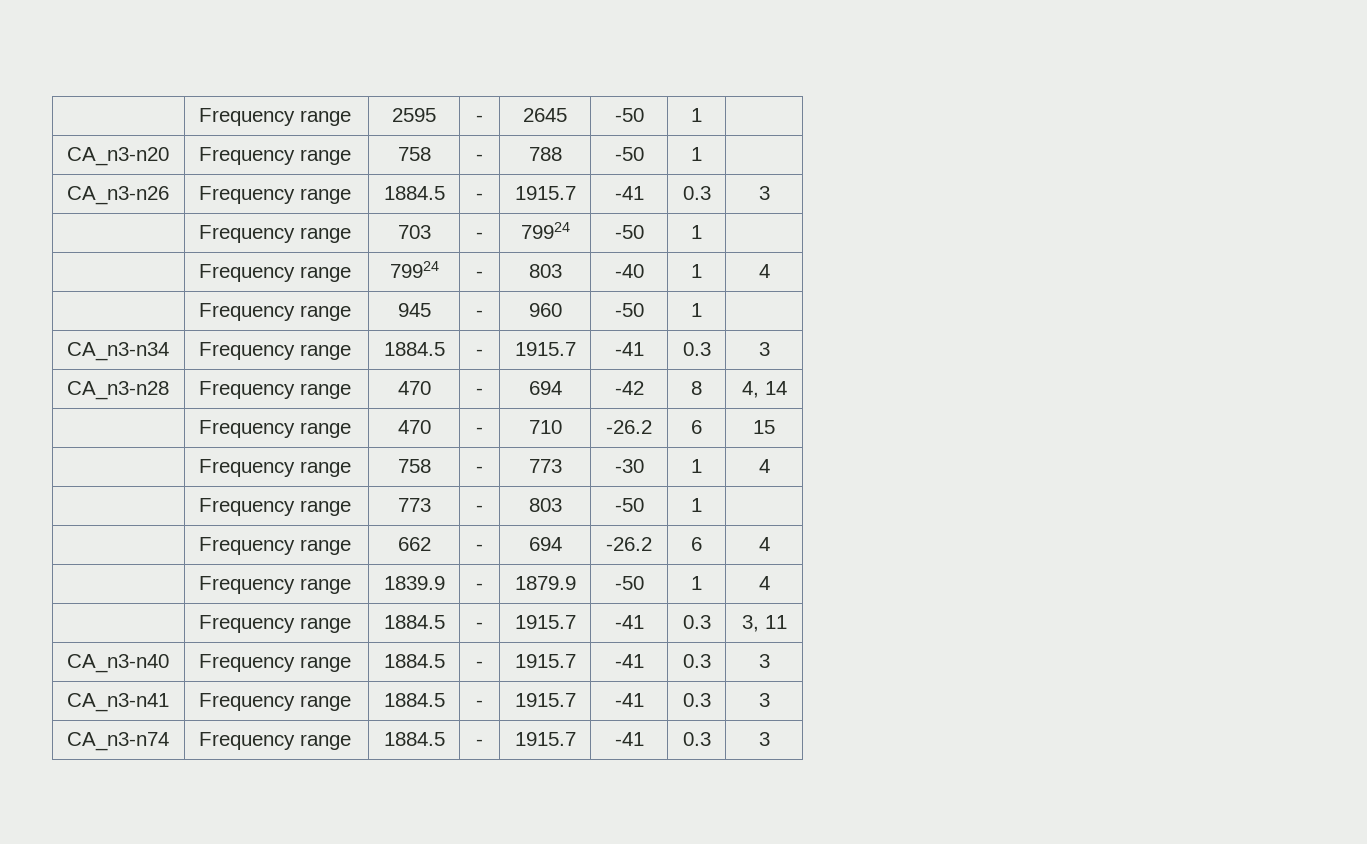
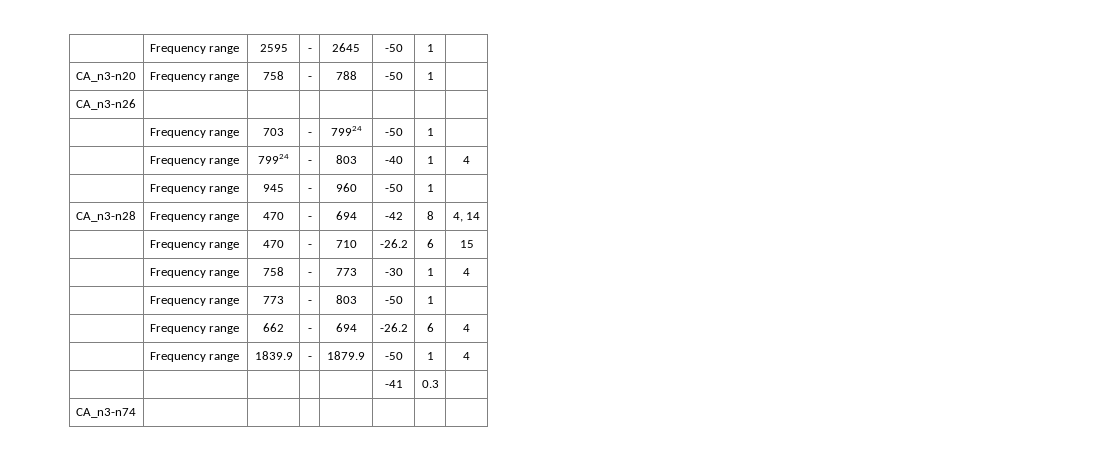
[198,186,351,204] [383,186,445,200] [476,193,483,200] [514,186,576,200] [614,186,644,200] [682,186,711,200] [758,186,770,200] Frequency range | 1884.5 | - | 1915.7 | -41 | 0.3 | 3 -> (136, 104) | | | | | |
[66,342,169,361] [198,342,351,360] [383,342,445,356] [476,349,483,356] [514,342,576,356] [614,342,644,356] [682,342,711,356] [758,342,770,356] // CA_n3-n34 | Frequency range | 1884.5 | - | 1915.7 | -41 | 0.3 | 3 -> (434, 188) none
[198,615,351,633] [383,615,445,629] [476,622,483,629] [514,615,576,629] [614,615,644,629] [682,615,711,629] [741,615,787,632] [66,654,169,673] [198,654,351,672] [383,654,445,668] [476,661,483,668] [514,654,576,668] [614,654,644,668] [682,654,711,668] [758,654,770,668] [66,693,169,712] [198,693,351,711] [383,693,445,707] [476,700,483,707] [514,693,576,707] [614,693,644,707] [682,693,711,707] [758,693,770,707] [66,732,169,751] [198,732,351,750] [383,732,445,746] [476,739,483,746] [514,732,576,746] [614,732,644,746] [682,732,711,746] [758,732,770,746] Frequency range | 1884.5 | - | 1915.7 | -41 | 0.3 | 3, 11 // CA_n3-n40 | Frequency range | 1884.5 | - | 1915.7 | -41 | 0.3 | 3 // CA_n3-n41 | Frequency range | 1884.5 | - | 1915.7 | -41 | 0.3 | 3 // CA_n3-n74 | Frequency range | 1884.5 | - | 1915.7 | -41 | 0.3 | 3 -> [384,380,403,388] [421,380,439,388] [75,408,136,418] | | | | -41 | 0.3 | // CA_n3-n74 | | | | | | |

